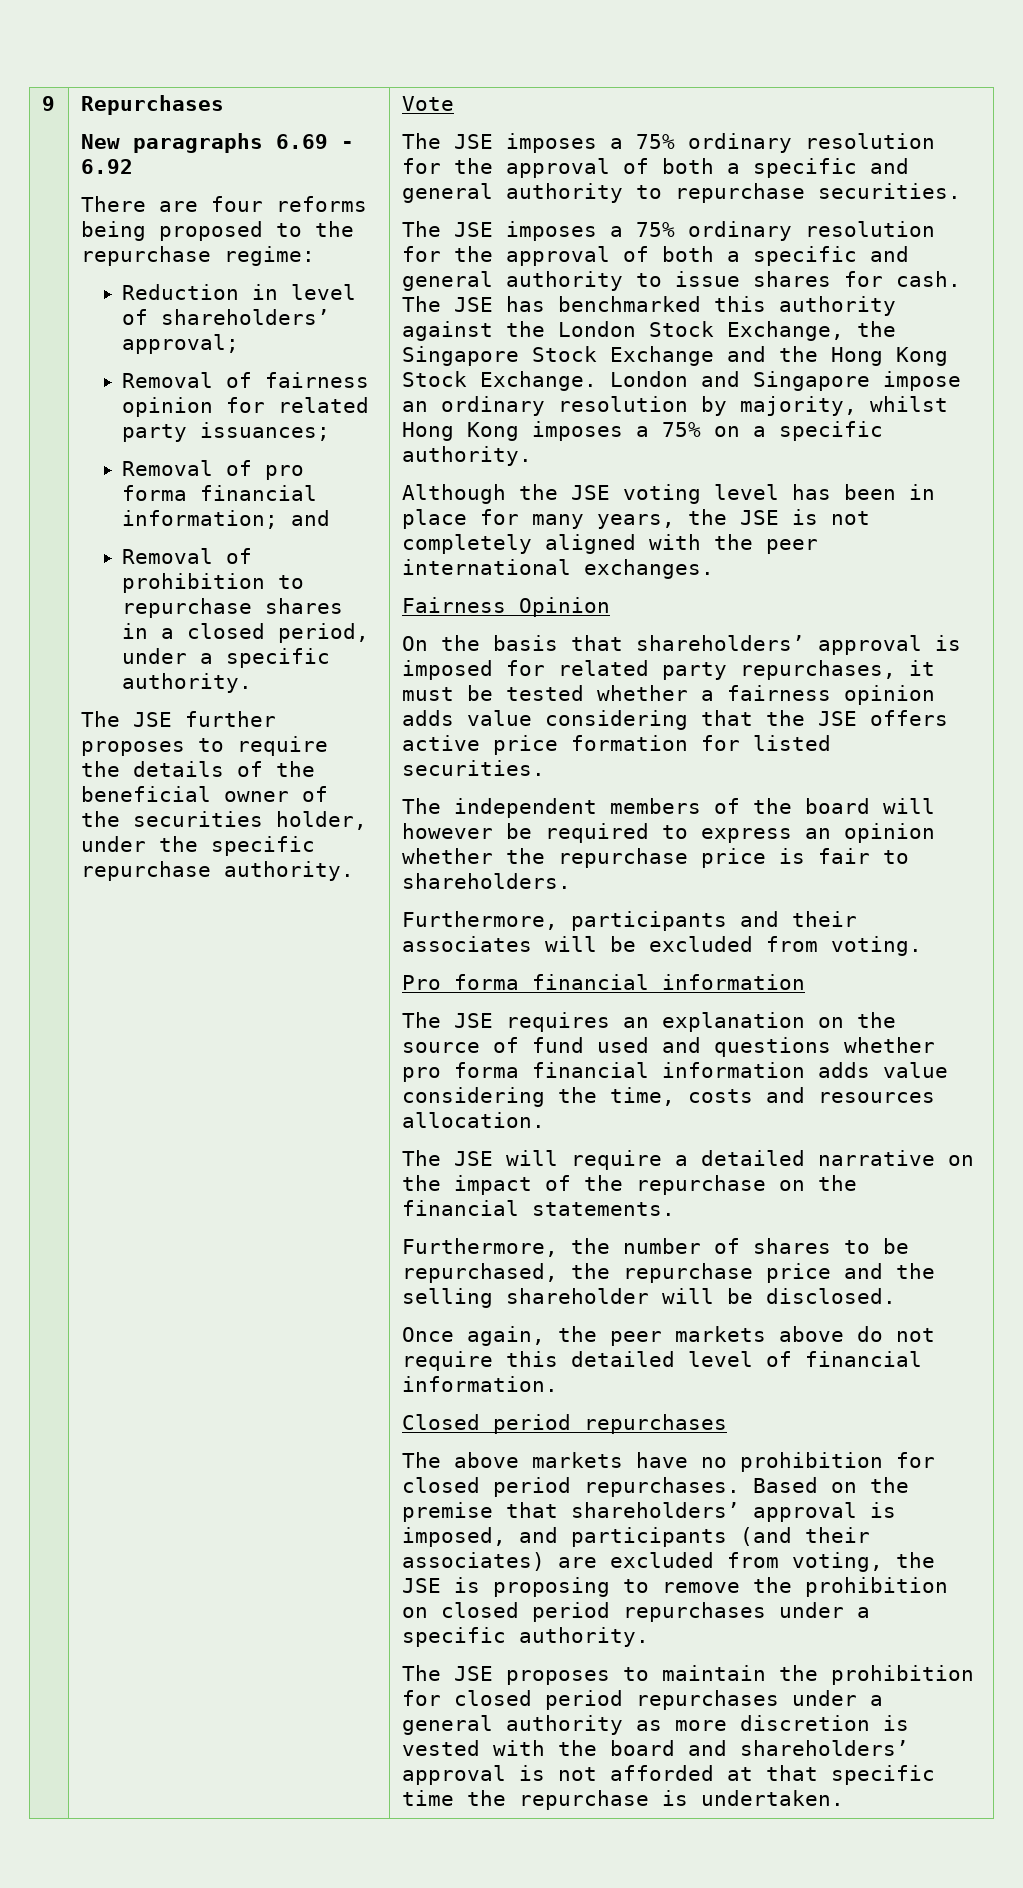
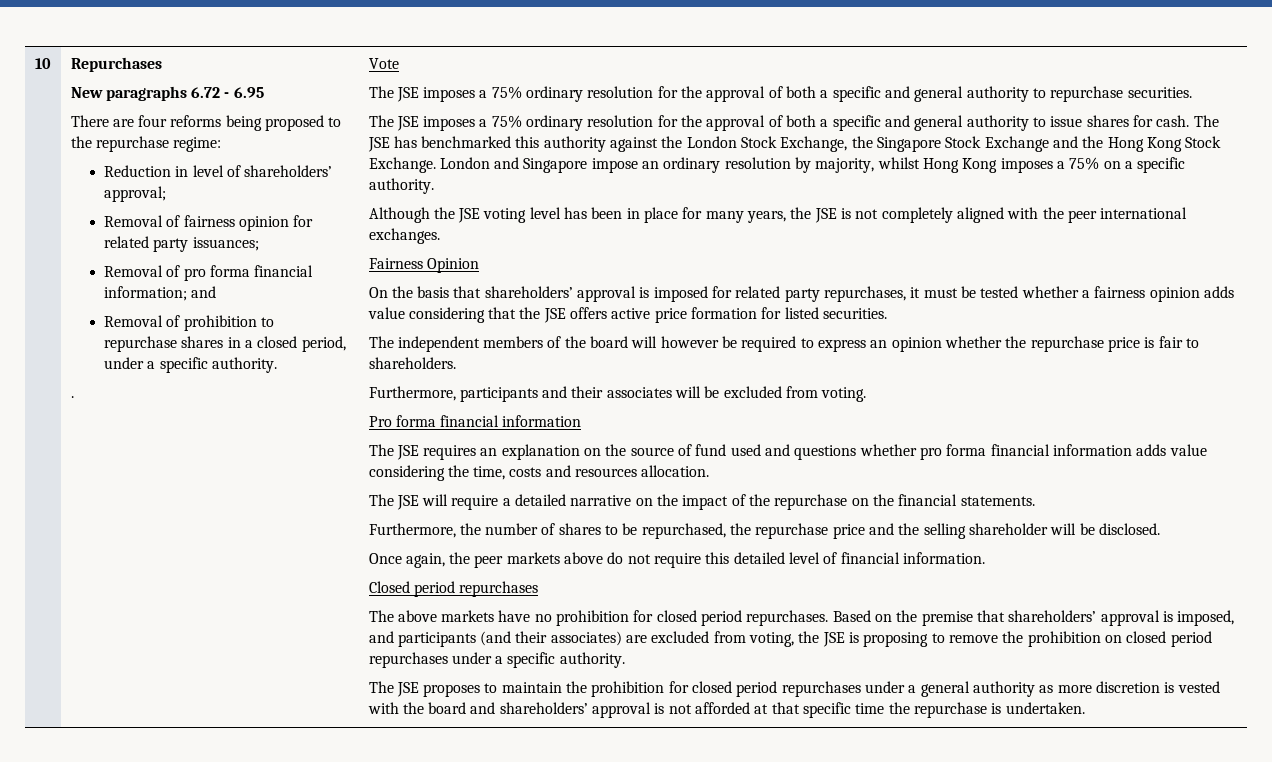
[41,96,55,111] 9 -> [34,58,51,69] 10
[275,134,354,149] [80,159,133,174] 6.69 - 6.92 -> [191,87,264,98] 6.72 - 6.95
[80,711,276,727] [80,736,328,756] [80,761,315,777] [80,786,328,802] [80,811,367,830] [80,836,315,856] [80,861,354,881] The JSE further proposes to require the details of the beneficial owner of the securities holder, under the specific repurchase authority. -> [70,396,74,398] .

